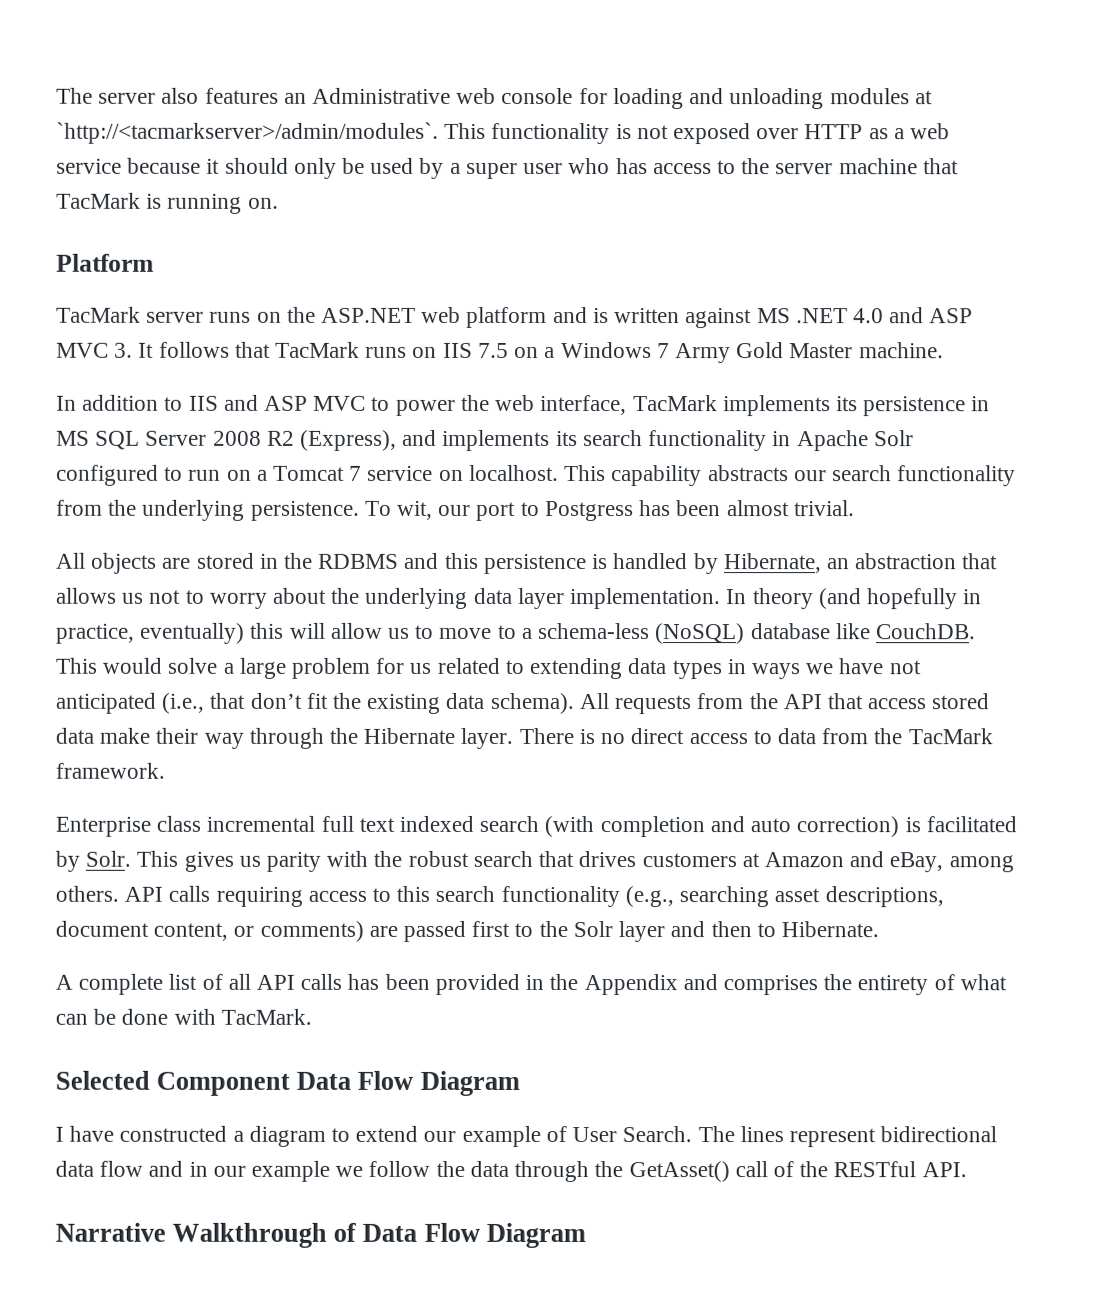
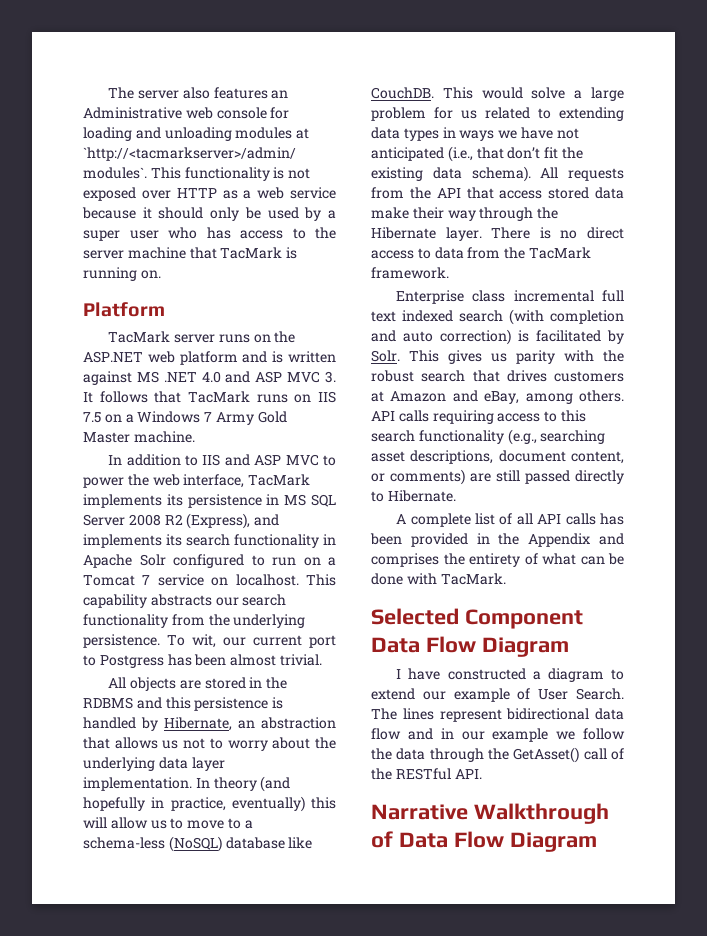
(472, 510) none -> [253,635,302,646] current
[403,920,752,943] passed first to the Solr layer and then -> [496,470,624,484] still passed directly

